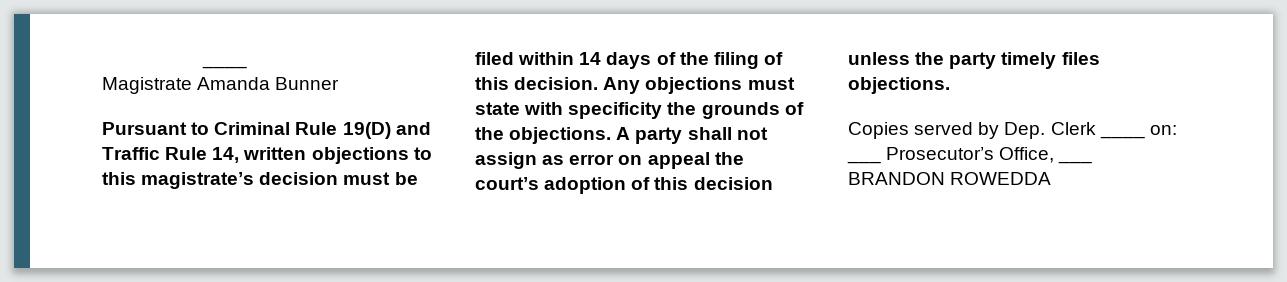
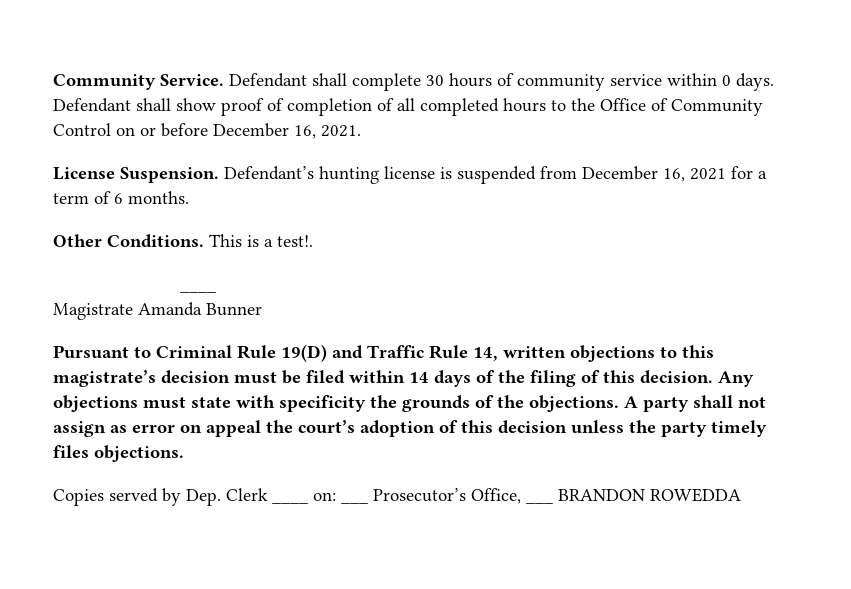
(202, 67) none -> [53,73,774,91] [53,98,763,116] [53,123,361,139] [53,166,767,184] [53,191,189,204] [53,234,313,248] Community Service. Defendant shall complete 30 hours of community service within 0 days. Defendant shall show proof of completion of all completed hours to the Office of Community Control on or before December 16, 2021. // License Suspension. Defendant’s hunting license is suspended from December 16, 2021 for a term of 6 months. // Other Conditions. This is a test!. //

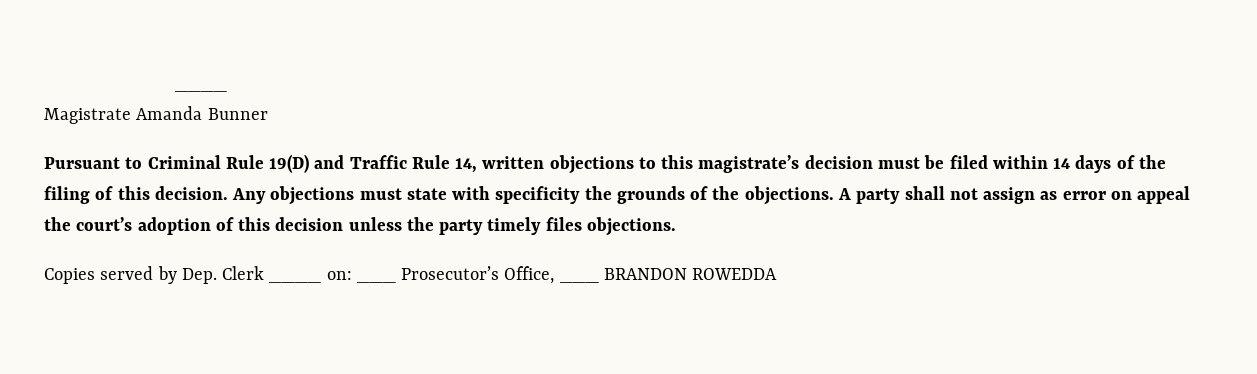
[53,73,774,91] [53,98,763,116] [53,123,361,139] [53,166,767,184] [53,191,189,204] [53,234,313,248] Community Service. Defendant shall complete 30 hours of community service within 0 days. Defendant shall show proof of completion of all completed hours to the Office of Community Control on or before December 16, 2021. // License Suspension. Defendant’s hunting license is suspended from December 16, 2021 for a term of 6 months. // Other Conditions. This is a test!. // -> (174, 90) none

